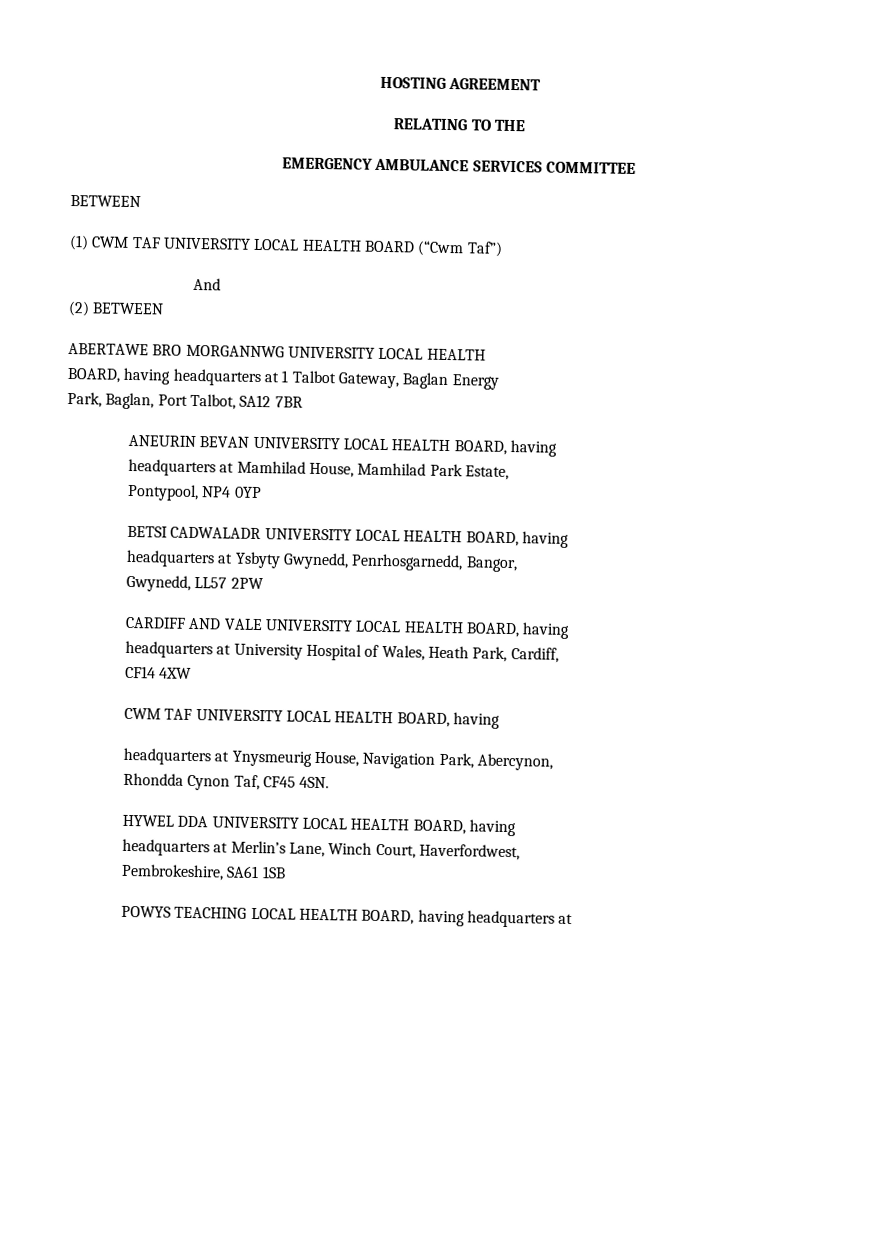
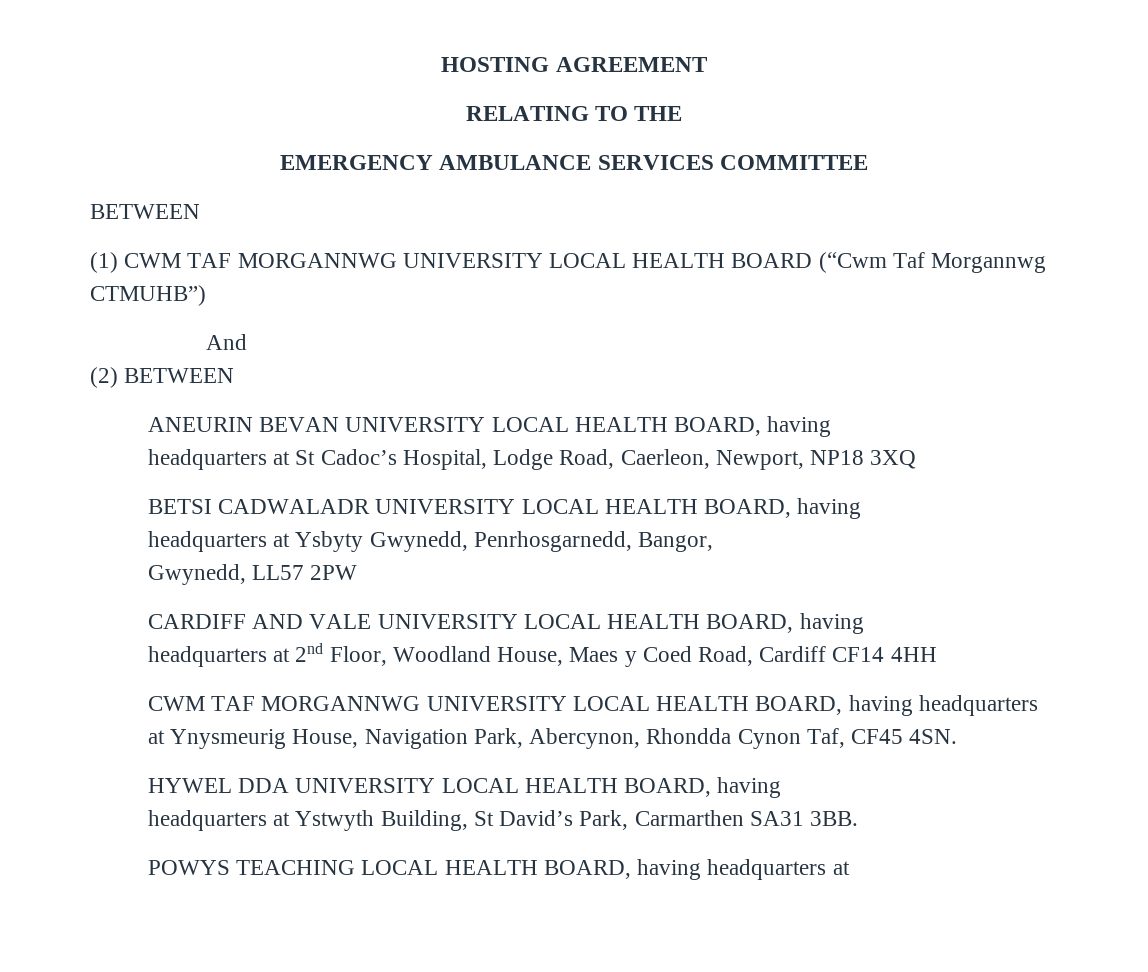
(161, 242) none -> [237,253,397,268] MORGANNWG
[466,241,503,257] Taf”) -> [892,252,1047,273] [90,285,206,306] Taf Morgannwg CTMUHB”)
[68,342,486,361] [67,367,499,390] [67,391,303,410] // ABERTAWE BRO MORGANNWG UNIVERSITY LOCAL HEALTH // BOARD, having headquarters at 1 Talbot Gateway, Baglan Energy // Park, Baglan, Port Talbot, SA12 7BR -> (235, 375) none
[236,460,509,480] [126,483,262,502] Mamhilad House, Mamhilad Park Estate, // Pontypool, NP4 0YP -> [295,449,917,470] St Cadoc’s Hospital, Lodge Road, Caerleon, Newport, NP18 3XQ
[233,643,559,663] [124,665,193,679] [123,707,500,729] University Hospital of Wales, Heath Park, Cardiff, // CF14 4XW // CWM TAF UNIVERSITY LOCAL HEALTH BOARD, having // -> [295,643,937,667] [148,695,913,716] 2nd Floor, Woodland House, Maes y Coed Road, Cardiff CF14 4HH // CWM TAF MORGANNWG UNIVERSITY LOCAL HEALTH BOARD, having
(553, 762) // -> (641, 738) none
[230,840,520,861] [120,863,286,881] Merlin’s Lane, Winch Court, Haverfordwest, // Pembrokeshire, SA61 1SB -> [295,810,858,831] Ystwyth Building, St David’s Park, Carmarthen SA31 3BB.

